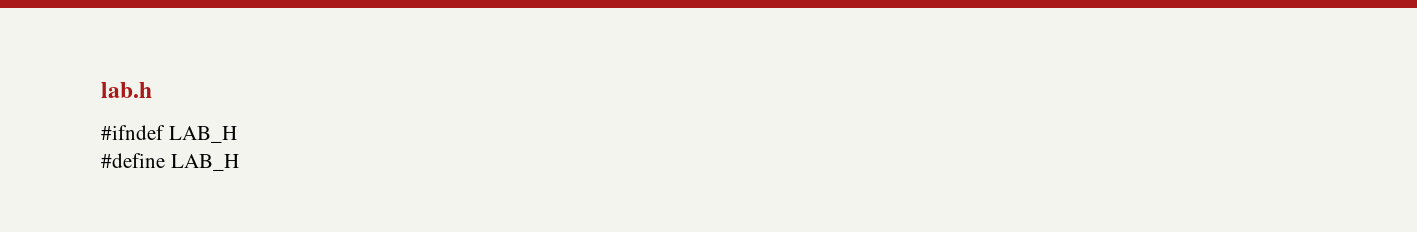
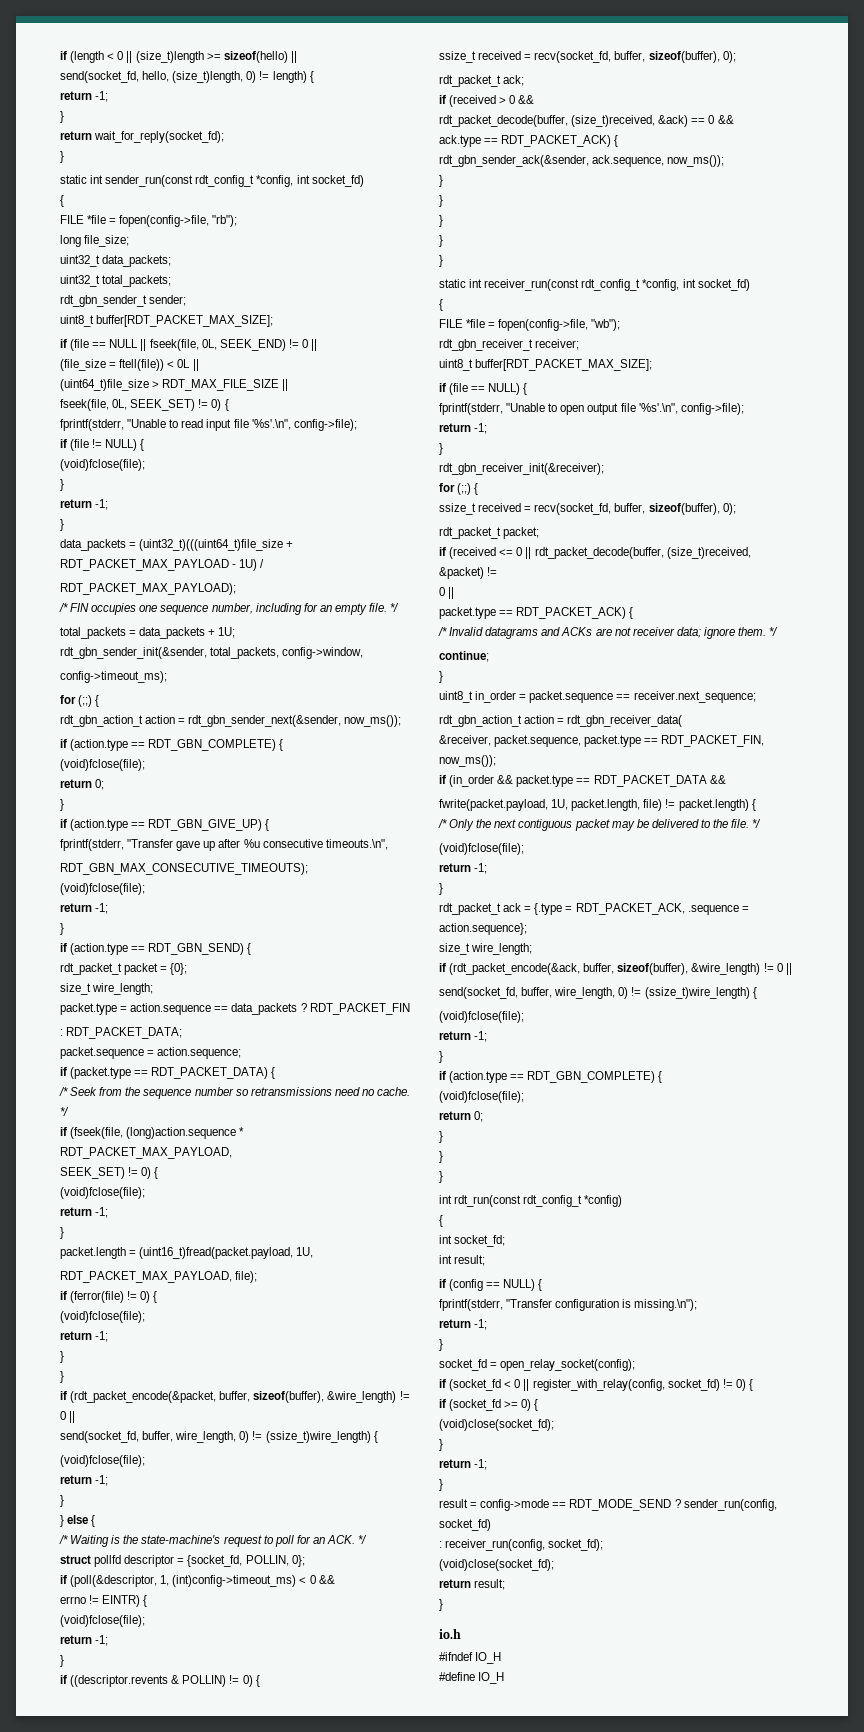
[101,82,152,98] lab.h -> [60,51,297,63] [60,71,314,83] [60,91,109,102] [60,111,64,123] [60,131,225,143] [60,151,64,163] [60,175,364,187] [60,195,64,207] [60,215,238,227] [60,235,130,247] [60,255,172,267] [60,275,172,287] [60,295,187,307] [60,315,274,327] [60,339,318,351] [60,359,199,371] [60,379,289,391] [60,399,229,411] [60,419,357,431] [60,439,145,451] [60,459,145,471] [60,479,64,491] [60,499,109,510] [60,519,64,531] [60,539,294,551] [60,559,265,571] [60,583,236,595] [59,603,400,615] [60,627,236,639] [60,647,364,659] [60,671,167,683] [60,695,100,707] [60,715,402,727] [60,739,284,751] [60,759,145,771] [60,779,105,790] [60,799,64,811] [60,819,270,831] [60,839,388,851] [60,863,308,875] [60,883,145,895] [60,903,109,914] [60,923,64,935] [60,943,252,955] [60,963,188,975] [60,983,154,995] [60,1003,410,1015] [60,1027,183,1039] [60,1047,242,1059] [60,1067,276,1079] [59,1087,411,1099] [60,1107,69,1116] [60,1127,245,1139] [60,1147,232,1159] [60,1167,159,1179] [60,1187,145,1199] [60,1207,109,1218] [60,1227,64,1239] [60,1247,314,1259] [60,1271,258,1283] [60,1291,158,1303] [60,1311,145,1323] [60,1331,109,1342] [60,1351,64,1363] [60,1371,64,1383] [60,1391,410,1403] [60,1411,76,1423] [60,1431,378,1443] [60,1455,145,1467] [60,1475,109,1486] [60,1495,64,1507] [60,1515,96,1527] [59,1535,368,1547] [60,1555,305,1567] [60,1575,335,1587] [60,1595,148,1607] [60,1615,145,1627] [60,1635,109,1646] [60,1655,64,1667] [60,1675,260,1687] [439,51,736,63] [439,75,525,87] [439,95,535,107] [439,115,734,127] [439,135,619,147] [439,155,725,167] [439,175,443,187] [439,195,443,207] [439,215,443,227] [439,235,443,247] [439,255,443,267] [439,279,750,291] [439,299,443,311] [439,319,621,331] [439,339,580,351] [439,359,653,371] [439,383,528,395] [439,403,744,415] [439,423,488,434] [439,443,443,455] [439,463,604,475] [439,483,479,495] [439,503,736,515] [439,527,540,539] [439,547,751,559] [439,567,498,579] [439,587,455,599] [439,607,634,619] [438,627,779,639] [439,651,489,662] [439,671,443,683] [439,691,756,703] [439,715,683,727] [439,735,765,747] [439,755,496,767] [439,775,726,787] [439,799,756,811] [438,819,762,831] [439,843,524,855] [439,863,488,874] [439,883,443,895] [439,903,749,915] [439,923,527,935] [439,943,533,955] [439,963,792,975] [439,987,757,999] [439,1011,524,1023] [439,1031,488,1042] [439,1051,443,1063] [439,1071,663,1083] [439,1091,524,1103] [439,1111,484,1122] [439,1131,443,1143] [439,1151,443,1163] [439,1171,443,1183] [439,1195,623,1207] [439,1215,443,1227] [439,1235,506,1247] [439,1255,486,1266] [439,1279,543,1291] [439,1299,698,1311] [439,1319,488,1330] [439,1339,443,1351] [439,1359,636,1371] [439,1379,753,1391] [439,1399,539,1411] [439,1419,554,1431] [439,1439,443,1451] [439,1459,488,1470] [439,1479,443,1491] [439,1499,777,1511] [439,1519,491,1531] [439,1539,604,1551] [439,1559,554,1571] [439,1579,506,1590] [439,1599,443,1611] [439,1628,461,1639] if (length < 0 || (size_t)length >= sizeof(hello) || // send(socket_fd, hello, (size_t)length, 0) != length) { // return -1; // } // return wait_for_reply(socket_fd); // } // static int sender_run(const rdt_config_t *config, int socket_fd) // { // FILE *file = fopen(config->file, "rb"); // long file_size; // uint32_t data_packets; // uint32_t total_packets; // rdt_gbn_sender_t sender; // uint8_t buffer[RDT_PACKET_MAX_SIZE]; // if (file == NULL || fseek(file, 0L, SEEK_END) != 0 || // (file_size = ftell(file)) < 0L || // (uint64_t)file_size > RDT_MAX_FILE_SIZE || // fseek(file, 0L, SEEK_SET) != 0) { // fprintf(stderr, "Unable to read input file '%s'.\n", config->file); // if (file != NULL) { // (void)fclose(file); // } // return -1; // } // data_packets = (uint32_t)(((uint64_t)file_size + RDT_PACKET_MAX_PAYLOAD - 1U) / // RDT_PACKET_MAX_PAYLOAD); // /* FIN occupies one sequence number, including for an empty file. */ // total_packets = data_packets + 1U; // rdt_gbn_sender_init(&sender, total_packets, config->window, // config->timeout_ms); // for (;;) { // rdt_gbn_action_t action = rdt_gbn_sender_next(&sender, now_ms()); // if (action.type == RDT_GBN_COMPLETE) { // (void)fclose(file); // return 0; // } // if (action.type == RDT_GBN_GIVE_UP) { // fprintf(stderr, "Transfer gave up after %u consecutive timeouts.\n", // RDT_GBN_MAX_CONSECUTIVE_TIMEOUTS); // (void)fclose(file); // return -1; // } // if (action.type == RDT_GBN_SEND) { // rdt_packet_t packet = {0}; // size_t wire_length; // packet.type = action.sequence == data_packets ? RDT_PACKET_FIN // : RDT_PACKET_DATA; // packet.sequence = action.sequence; // if (packet.type == RDT_PACKET_DATA) { // /* Seek from the sequence number so retransmissions need no cache. */ // if (fseek(file, (long)action.sequence * RDT_PACKET_MAX_PAYLOAD, // SEEK_SET) != 0) { // (void)fclose(file); // return -1; // } // packet.length = (uint16_t)fread(packet.payload, 1U, // RDT_PACKET_MAX_PAYLOAD, file); // if (ferror(file) != 0) { // (void)fclose(file); // return -1; // } // } // if (rdt_packet_encode(&packet, buffer, sizeof(buffer), &wire_length) != 0 || // send(socket_fd, buffer, wire_length, 0) != (ssize_t)wire_length) { // (void)fclose(file); // return -1; // } // } else { // /* Waiting is the state-machine's request to poll for an ACK. */ // struct pollfd descriptor = {socket_fd, POLLIN, 0}; // if (poll(&descriptor, 1, (int)config->timeout_ms) < 0 && // errno != EINTR) { // (void)fclose(file); // return -1; // } // if ((descriptor.revents & POLLIN) != 0) { // ssize_t received = recv(socket_fd, buffer, sizeof(buffer), 0); // rdt_packet_t ack; // if (received > 0 && // rdt_packet_decode(buffer, (size_t)received, &ack) == 0 && // ack.type == RDT_PACKET_ACK) { // rdt_gbn_sender_ack(&sender, ack.sequence, now_ms()); // } // } // } // } // } // static int receiver_run(const rdt_config_t *config, int socket_fd) // { // FILE *file = fopen(config->file, "wb"); // rdt_gbn_receiver_t receiver; // uint8_t buffer[RDT_PACKET_MAX_SIZE]; // if (file == NULL) { // fprintf(stderr, "Unable to open output file '%s'.\n", config->file); // return -1; // } // rdt_gbn_receiver_init(&receiver); // for (;;) { // ssize_t received = recv(socket_fd, buffer, sizeof(buffer), 0); // rdt_packet_t packet; // if (received <= 0 || rdt_packet_decode(buffer, (size_t)received, &packet) != // 0 || // packet.type == RDT_PACKET_ACK) { // /* Invalid datagrams and ACKs are not receiver data; ignore them. */ // continue; // } // uint8_t in_order = packet.sequence == receiver.next_sequence; // rdt_gbn_action_t action = rdt_gbn_receiver_data( // &receiver, packet.sequence, packet.type == RDT_PACKET_FIN, now_ms()); // if (in_order && packet.type == RDT_PACKET_DATA && // fwrite(packet.payload, 1U, packet.length, file) != packet.length) { // /* Only the next contiguous packet may be delivered to the file. */ // (void)fclose(file); // return -1; // } // rdt_packet_t ack = {.type = RDT_PACKET_ACK, .sequence = action.sequence}; // size_t wire_length; // if (rdt_packet_encode(&ack, buffer, sizeof(buffer), &wire_length) != 0 || // send(socket_fd, buffer, wire_length, 0) != (ssize_t)wire_length) { // (void)fclose(file); // return -1; // } // if (action.type == RDT_GBN_COMPLETE) { // (void)fclose(file); // return 0; // } // } // } // int rdt_run(const rdt_config_t *config) // { // int socket_fd; // int result; // if (config == NULL) { // fprintf(stderr, "Transfer configuration is missing.\n"); // return -1; // } // socket_fd = open_relay_socket(config); // if (socket_fd < 0 || register_with_relay(config, socket_fd) != 0) { // if (socket_fd >= 0) { // (void)close(socket_fd); // } // return -1; // } // result = config->mode == RDT_MODE_SEND ? sender_run(config, socket_fd) // : receiver_run(config, socket_fd); // (void)close(socket_fd); // return result; // } // io.h
[168,126,237,143] LAB_H -> [475,1652,502,1664] IO_H
[170,154,239,171] LAB_H -> [478,1672,505,1684] IO_H

